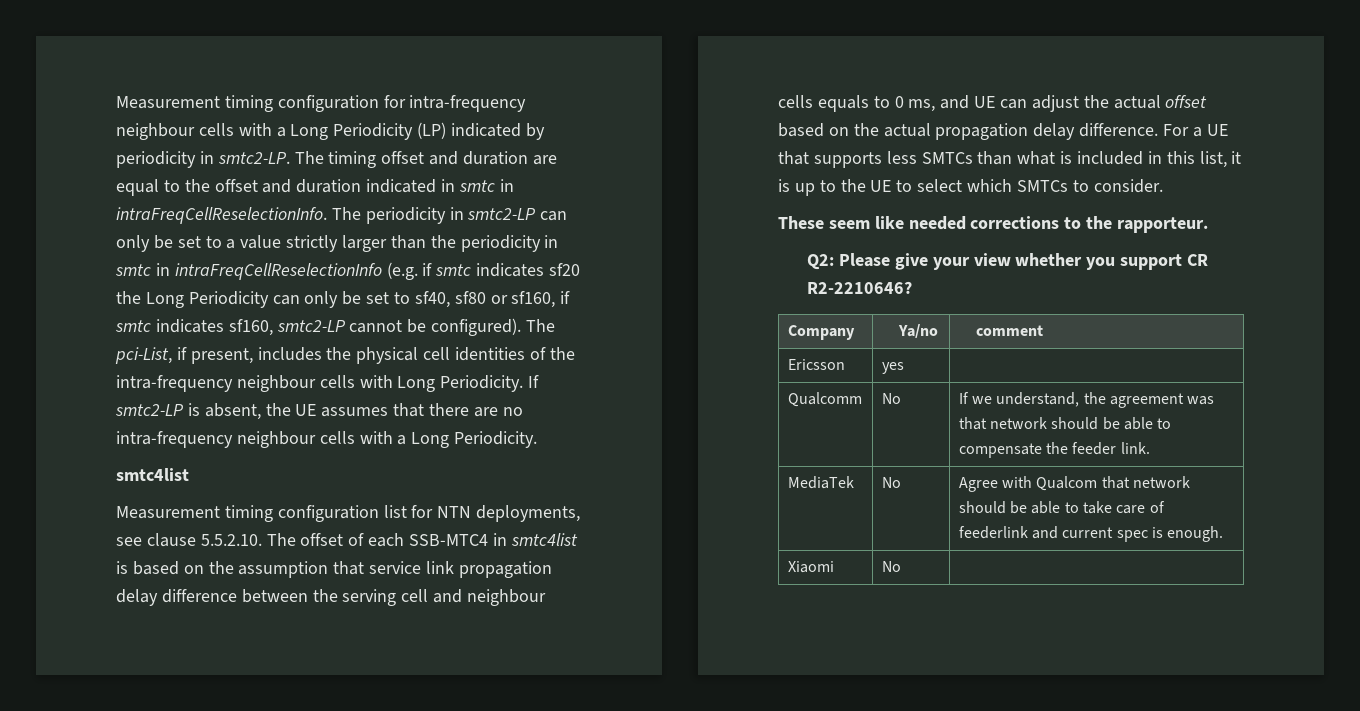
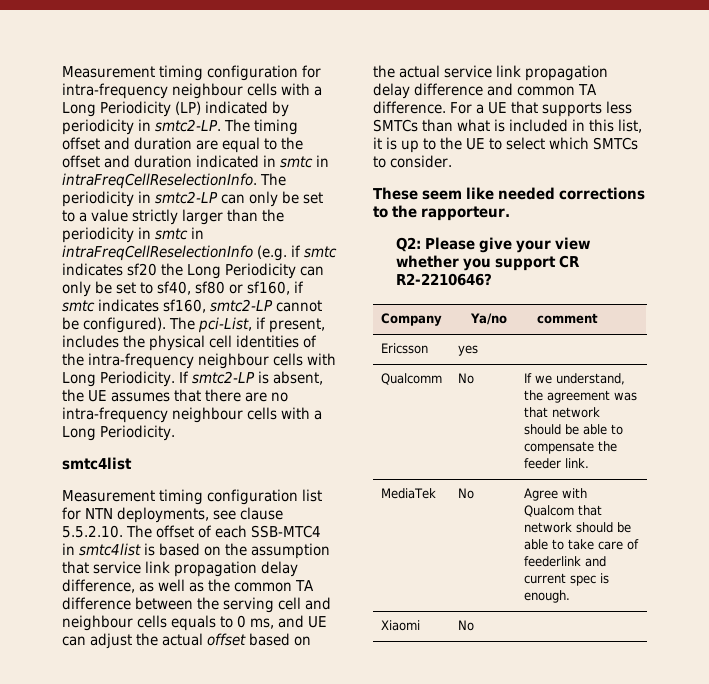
(158, 597) none -> [62,579,314,593] difference, as well as the common TA
[935,123,1076,140] propagation delay -> [444,65,608,81] [373,83,597,99] service link propagation delay difference and common TA

